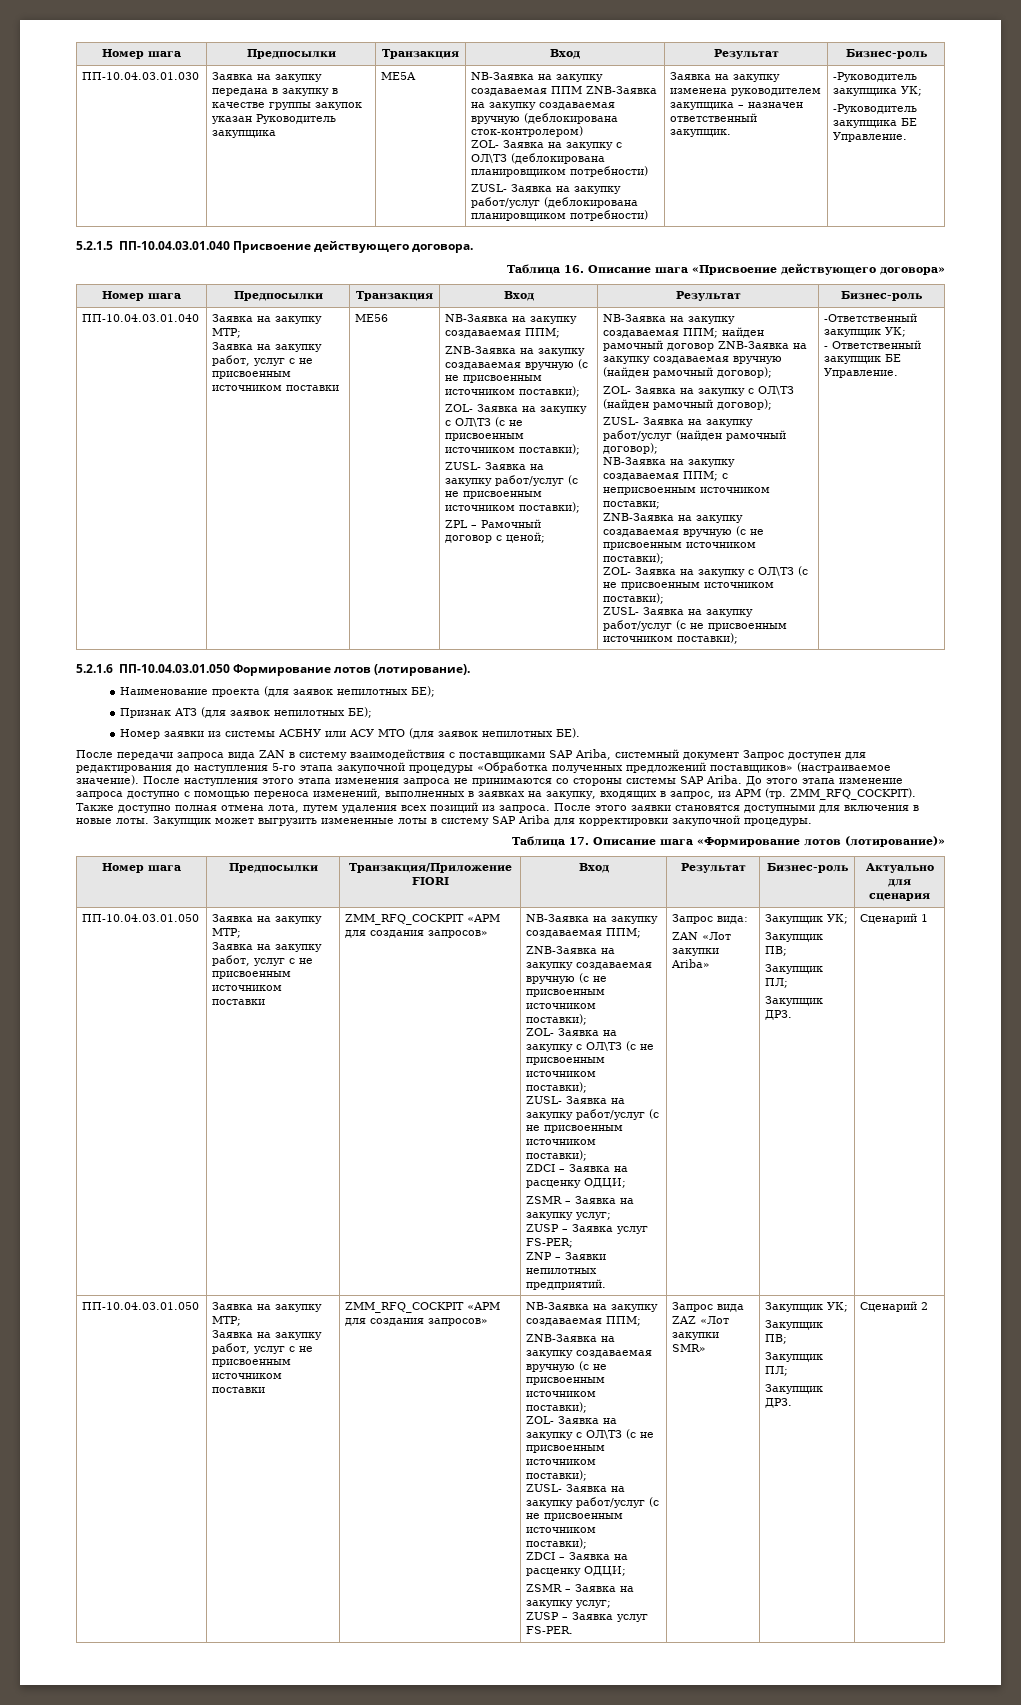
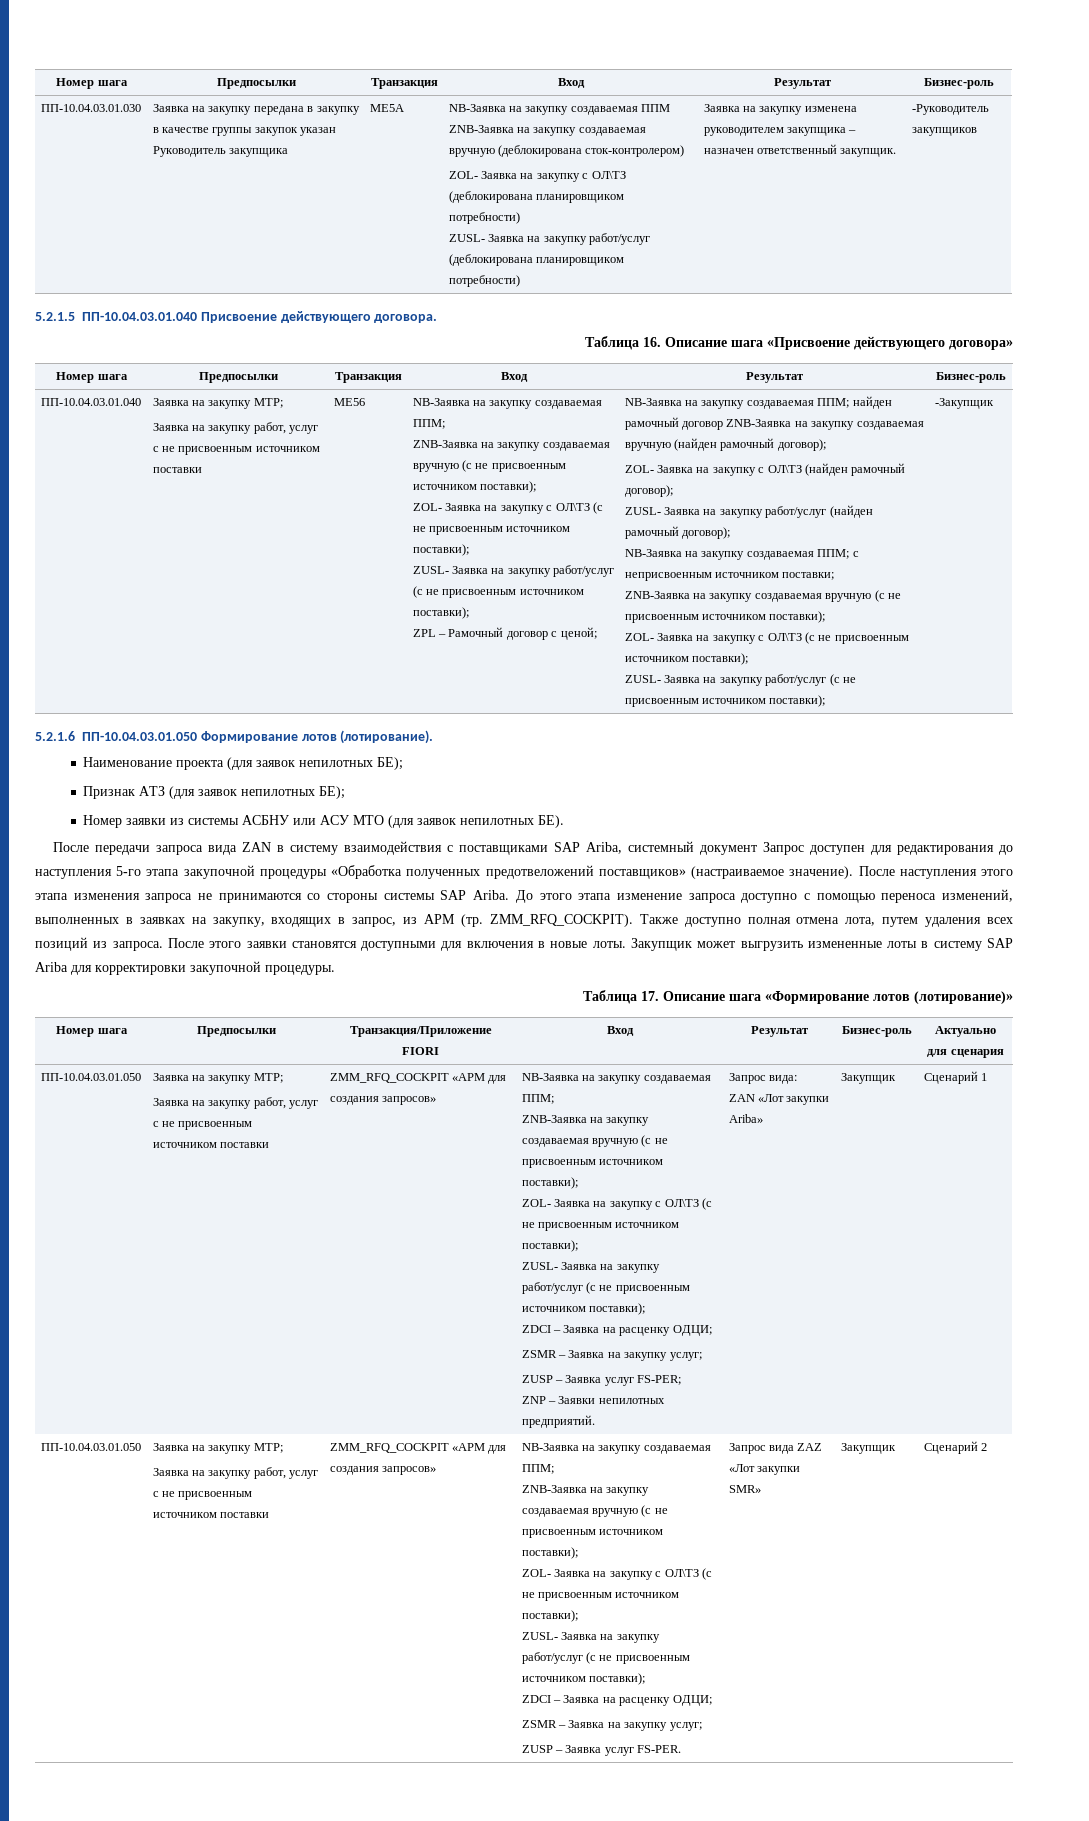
[833,86,923,96] [833,104,918,114] [833,118,918,128] [833,132,908,142] закупщика УК; // -Руководитель закупщика БЕ Управление. -> [911,127,977,136] закупщиков
[824,313,918,322] [824,327,907,337] [824,340,922,349] [824,354,902,364] [824,368,899,378] -Ответственный закупщик УК; // - Ответственный закупщик БЕ Управление. -> [934,398,994,409] -Закупщик
[626,762,706,773] предложений -> [485,865,594,879] предотвеложений
[827,914,849,924] [765,932,824,942] [765,946,788,956] [765,964,824,974] [765,978,789,988] [765,996,824,1006] [765,1010,793,1020] УК; // Закупщик ПВ; // Закупщик ПЛ; // Закупщик ДРЗ. -> (896, 1078) none
[827,1302,849,1312] [765,1320,824,1330] [765,1334,788,1344] [765,1352,824,1362] [765,1366,789,1376] [765,1384,824,1394] [765,1398,793,1408] УК; // Закупщик ПВ; // Закупщик ПЛ; // Закупщик ДРЗ. -> (896, 1448) none

